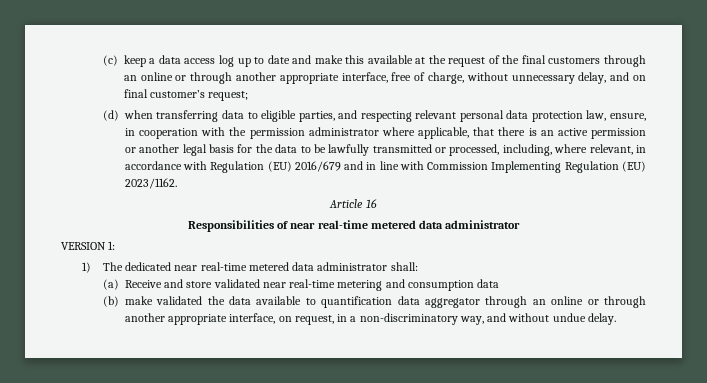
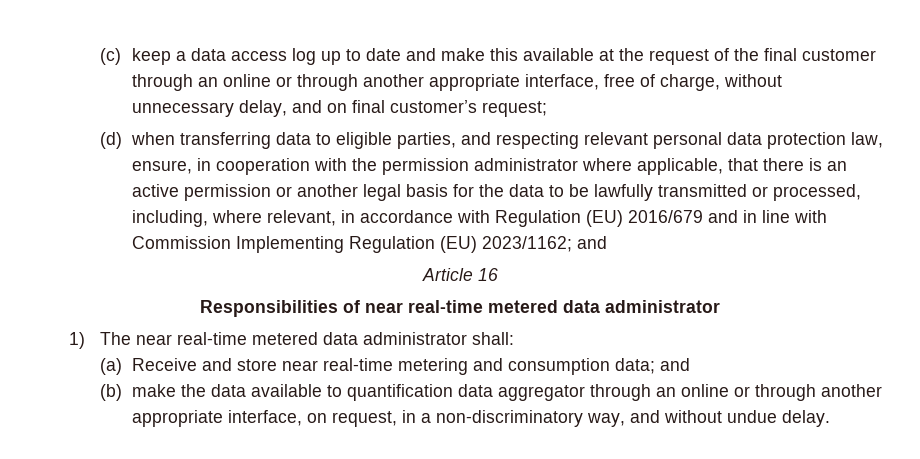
[548,57,601,64] customers -> [801,49,876,61] customer
[124,178,177,189] 2023/1162. -> [481,236,607,252] 2023/1162; and
[61,241,116,250] // VERSION 1: -> (720, 306) none
[125,262,172,271] dedicated -> (132, 338) none
[213,279,260,288] validated -> (277, 365) none
[477,279,500,288] data -> [614,358,690,374] data; and
[156,296,203,305] validated -> (176, 390) none

